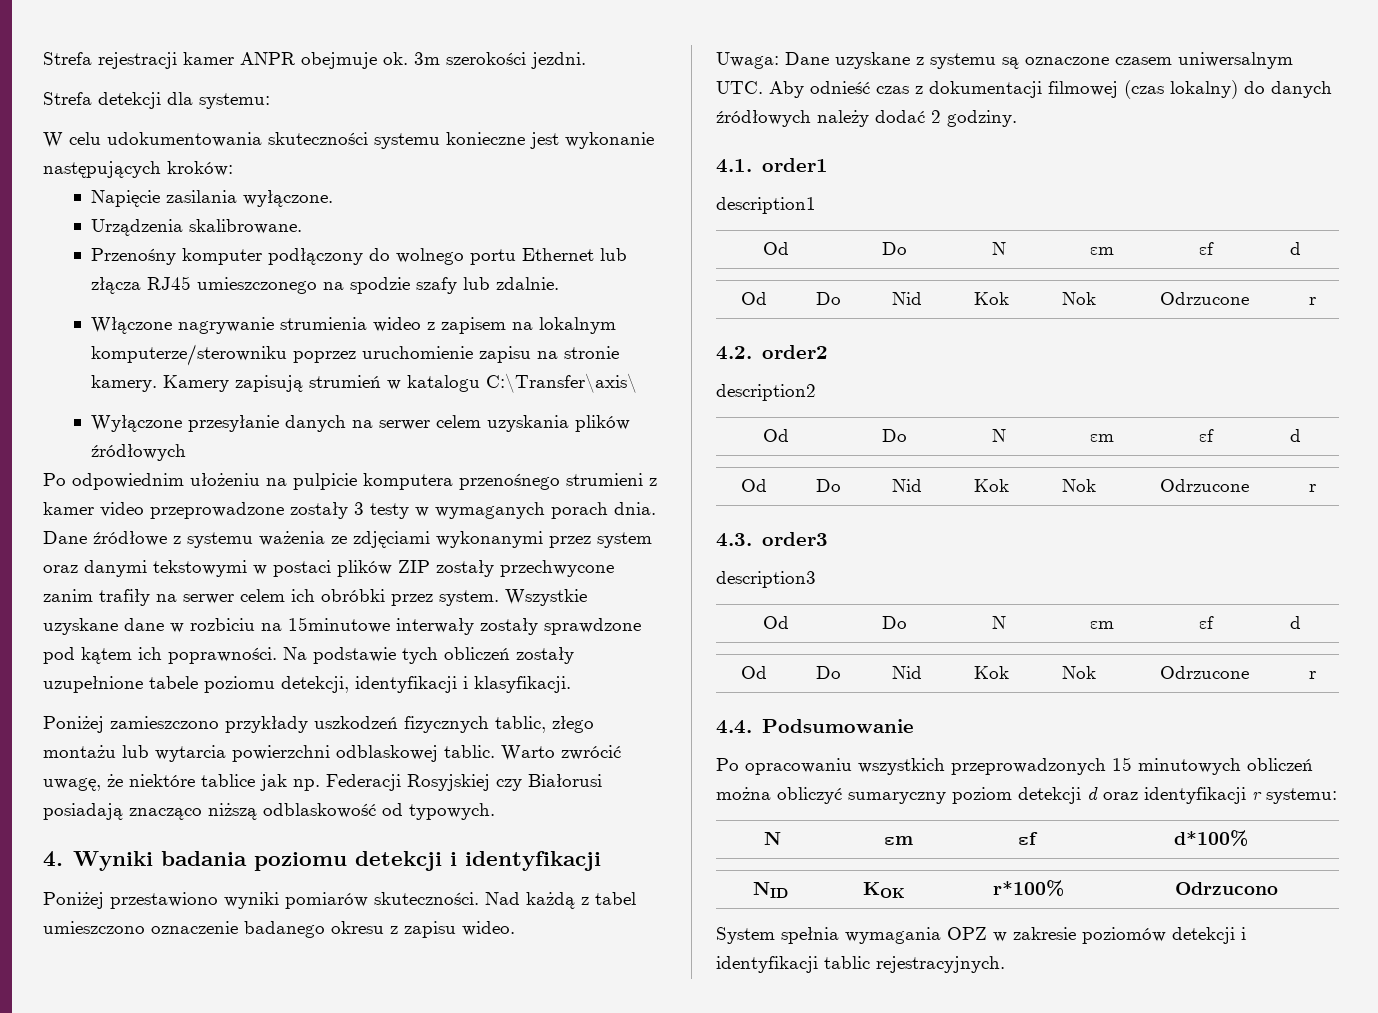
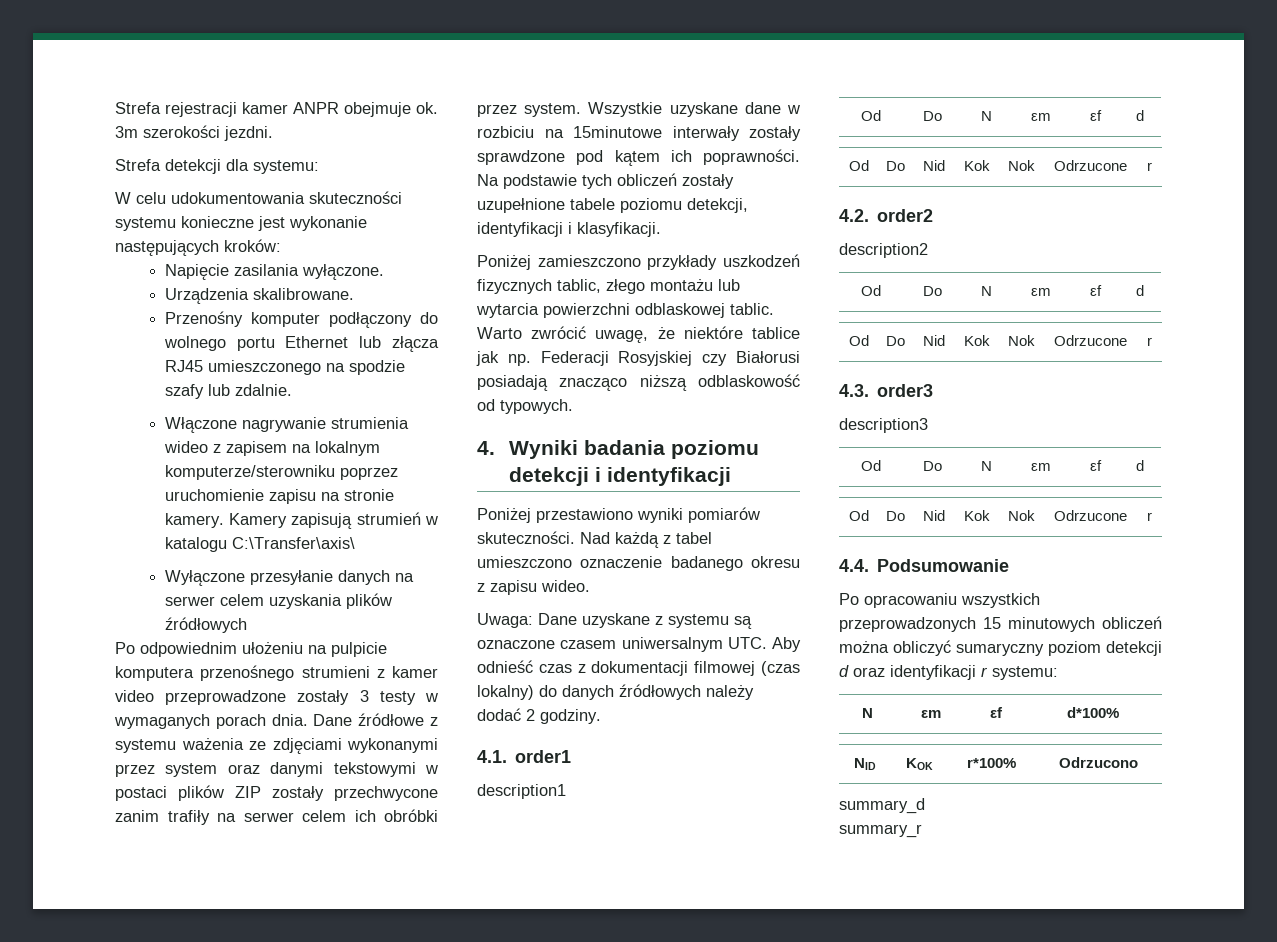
[716,927,1246,944] [716,956,1005,973] System spełnia wymagania OPZ w zakresie poziomów detekcji i identyfikacji tablic rejestracyjnych. -> [839,798,925,814] [839,824,922,838] summary_d // summary_r

